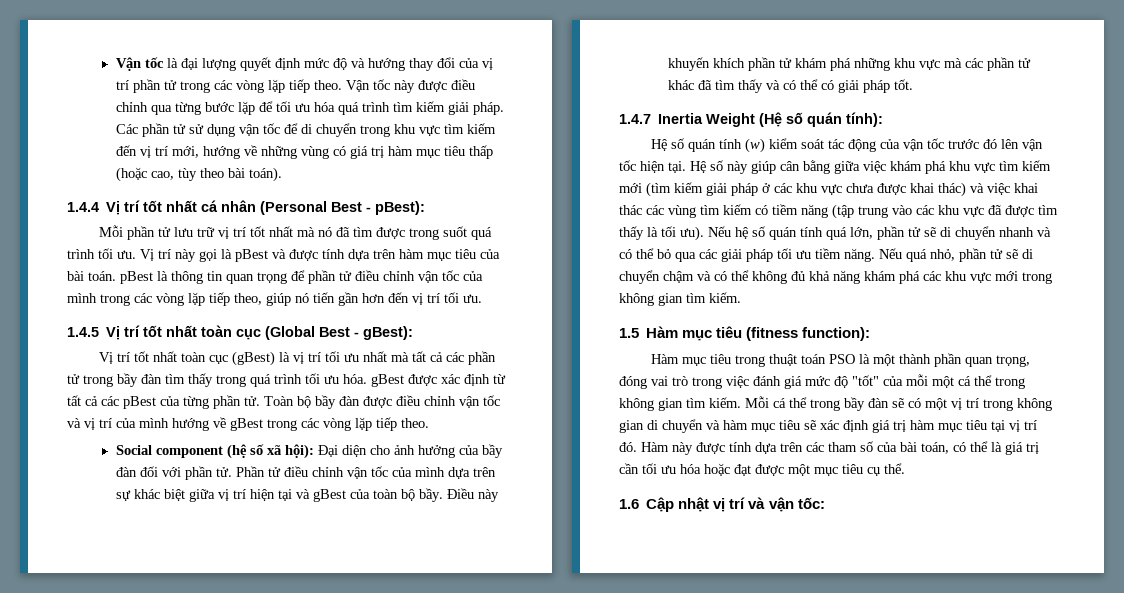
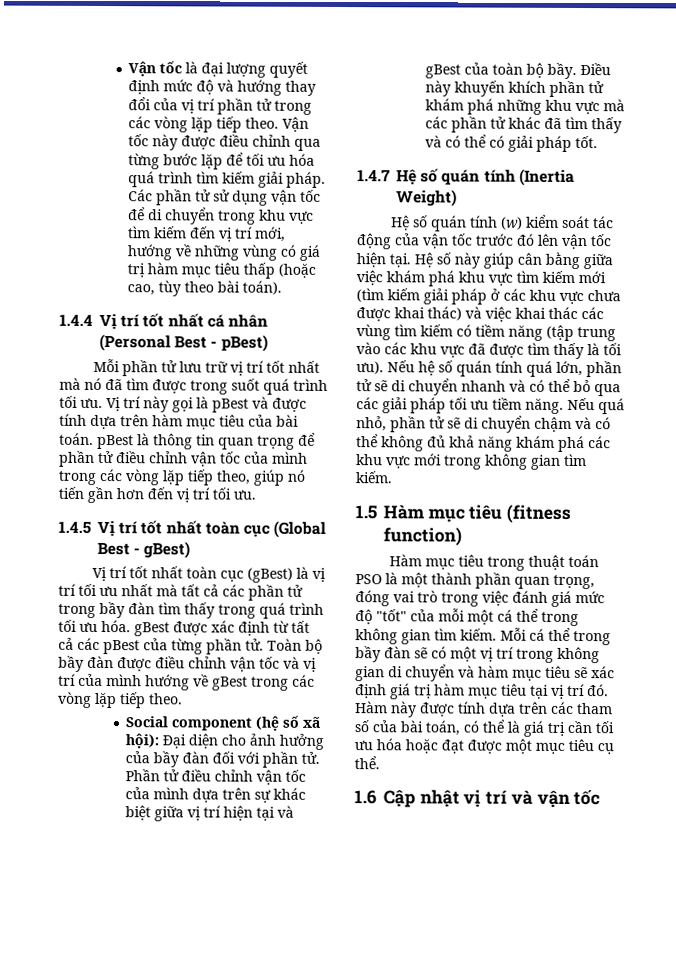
[375,201,426,215] pBest): -> [220,334,268,352] pBest)
[363,326,414,340] gBest): -> [143,541,191,559] gBest)
[658,112,884,127] Inertia Weight (Hệ số quán tính): -> [396,168,575,186] [396,189,457,207] Hệ số quán tính (Inertia Weight)
[802,327,871,341] function): -> [383,527,462,546] function)
[797,497,825,509] tốc: -> [573,788,601,806] tốc

